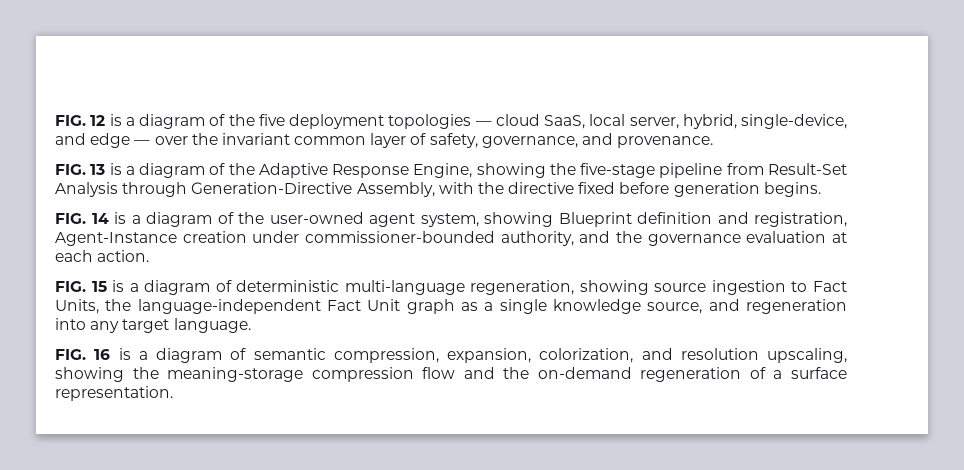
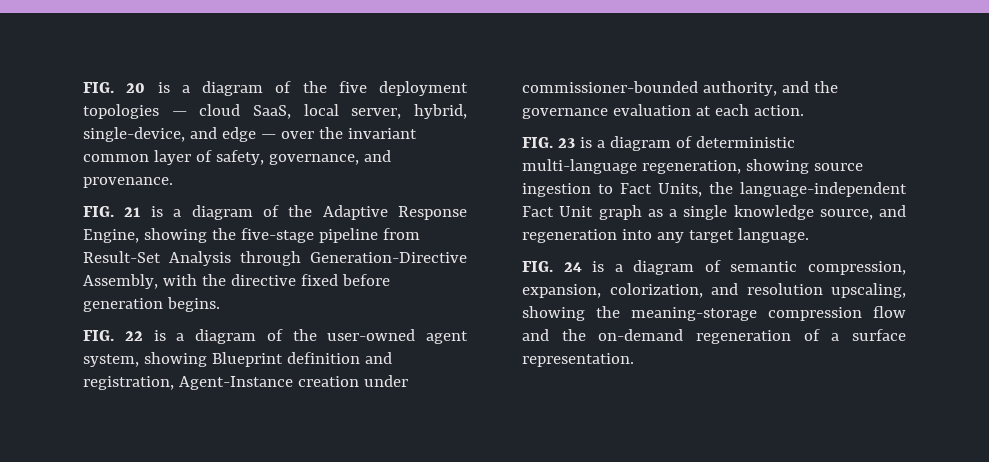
[55,115,106,126] FIG. 12 -> [83,82,146,93] FIG. 20
[90,164,106,175] 13 -> [124,207,141,217] 21
[91,213,109,224] 14 -> [124,331,143,341] 22
[91,281,107,292] 15 -> [557,138,575,148] 23
[94,349,111,360] 16 -> [563,262,582,272] 24

